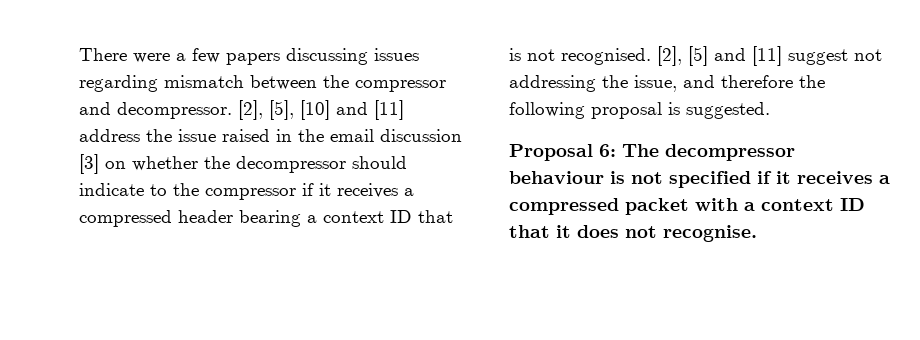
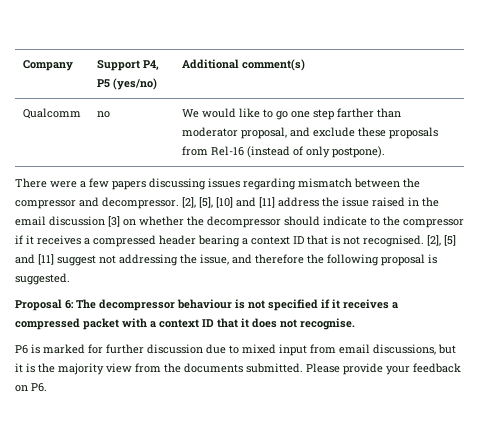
(79, 54) none -> [22,60,73,71] [96,60,159,71] [96,78,157,90] [181,59,305,71] [22,108,81,119] [96,111,110,118] [181,108,401,120] [181,127,438,139] [181,146,385,158] Company | Support P4, P5 (yes/no) | Additional comment(s) // Qualcomm | no | We would like to go one step farther than moderator proposal, and exclude these proposals from Rel-16 (instead of only postpone). //
(757, 233) none -> [15,344,456,356] [15,363,461,375] [15,383,47,392] // P6 is marked for further discussion due to mixed input from email discussions, but it is the majority view from the documents submitted. Please provide your feedback on P6.

